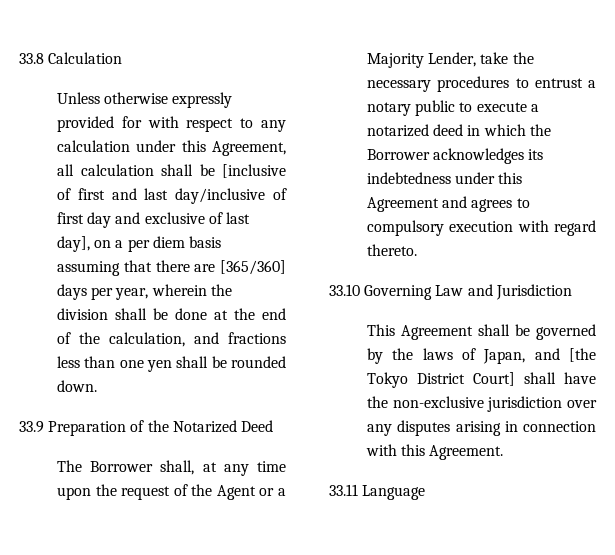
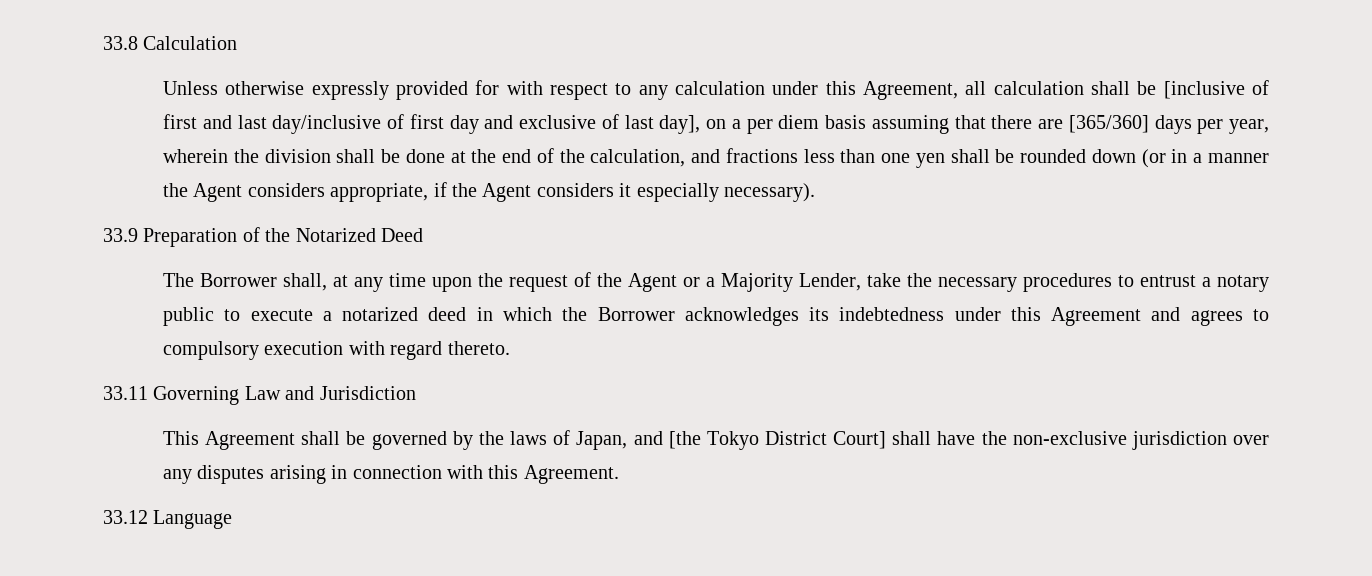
[57,380,98,392] down. -> [1091,149,1270,168] [162,182,815,202] down (or in a manner the Agent considers appropriate, if the Agent considers it especially necessary).
[329,284,360,296] 33.10 -> [103,386,148,400] 33.11
[329,484,358,496] 33.11 -> [103,510,148,524] 33.12

